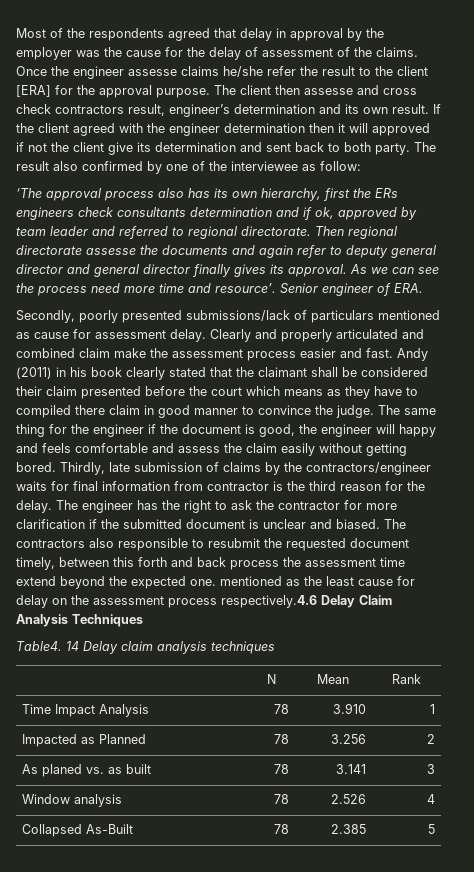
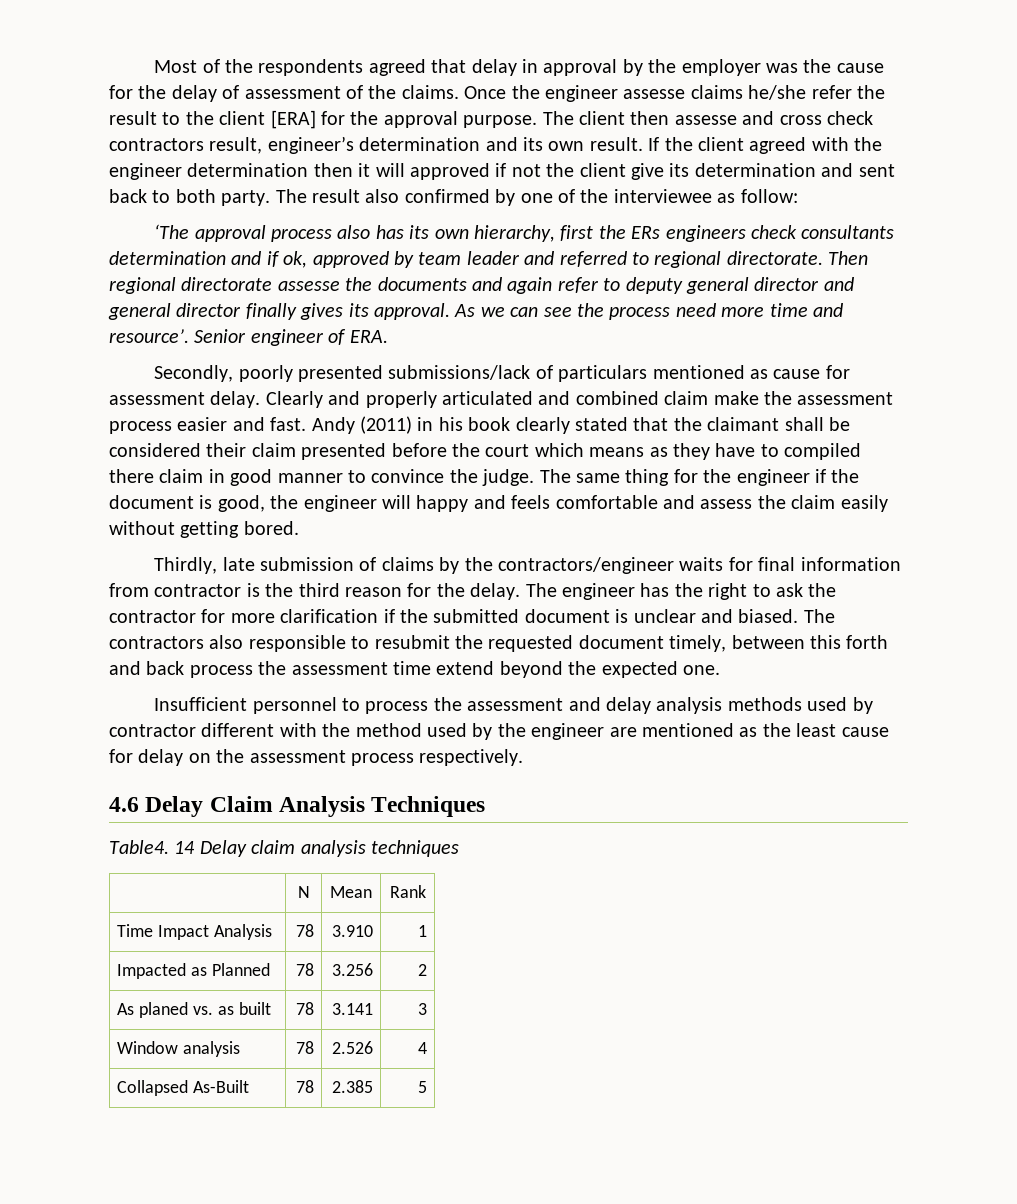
(56, 467) none -> (299, 528) //
(216, 582) none -> [154,697,873,714] [109,723,637,740] // Insufficient personnel to process the assessment and delay analysis methods used by contractor different with the method used by the engineer are
[221,595,317,608] respectively.4.6 -> [419,749,524,766] [109,797,139,812] respectively. // 4.6

